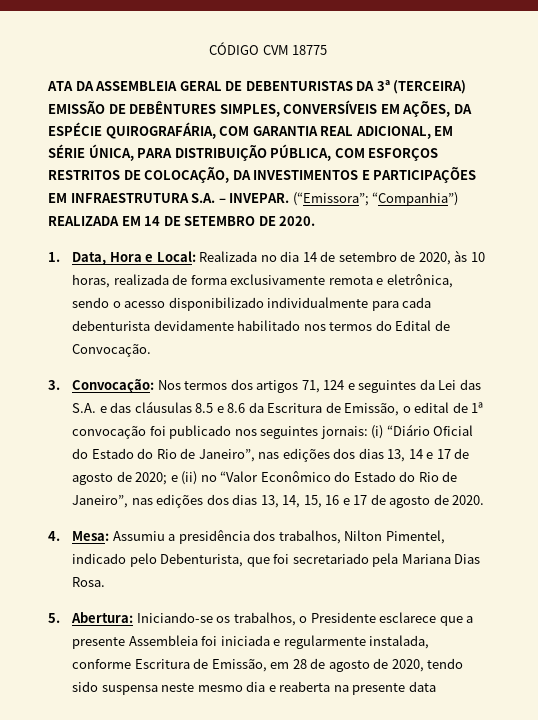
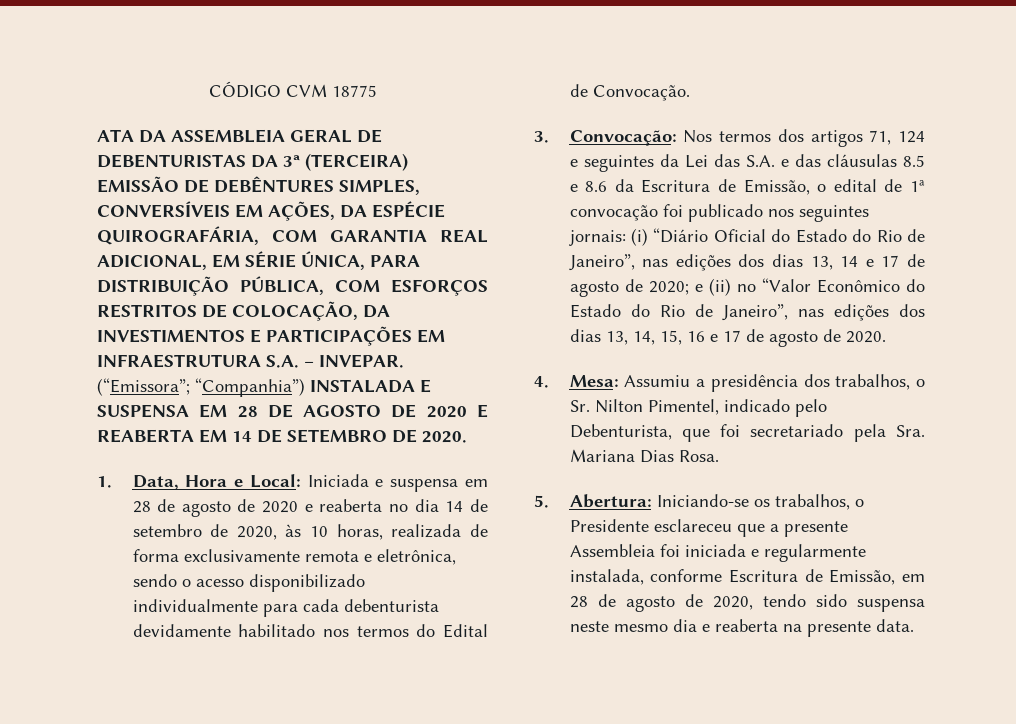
[48,216,119,226] REALIZADA -> [310,379,431,393] [97,404,488,418] [97,429,194,443] INSTALADA E SUSPENSA EM 28 DE AGOSTO DE 2020 E REABERTA
[199,251,258,262] Realizada -> [307,474,489,492] [132,499,383,517] Iniciada e suspensa em 28 de agosto de 2020 e reaberta
(341, 537) none -> [916,379,925,387] [569,400,590,412] o Sr.
(399, 560) none -> [896,425,925,437] Sra.
[379,612,437,623] esclarece -> [653,519,732,532] esclareceu
[408,681,436,692] data -> [875,619,914,632] data.

